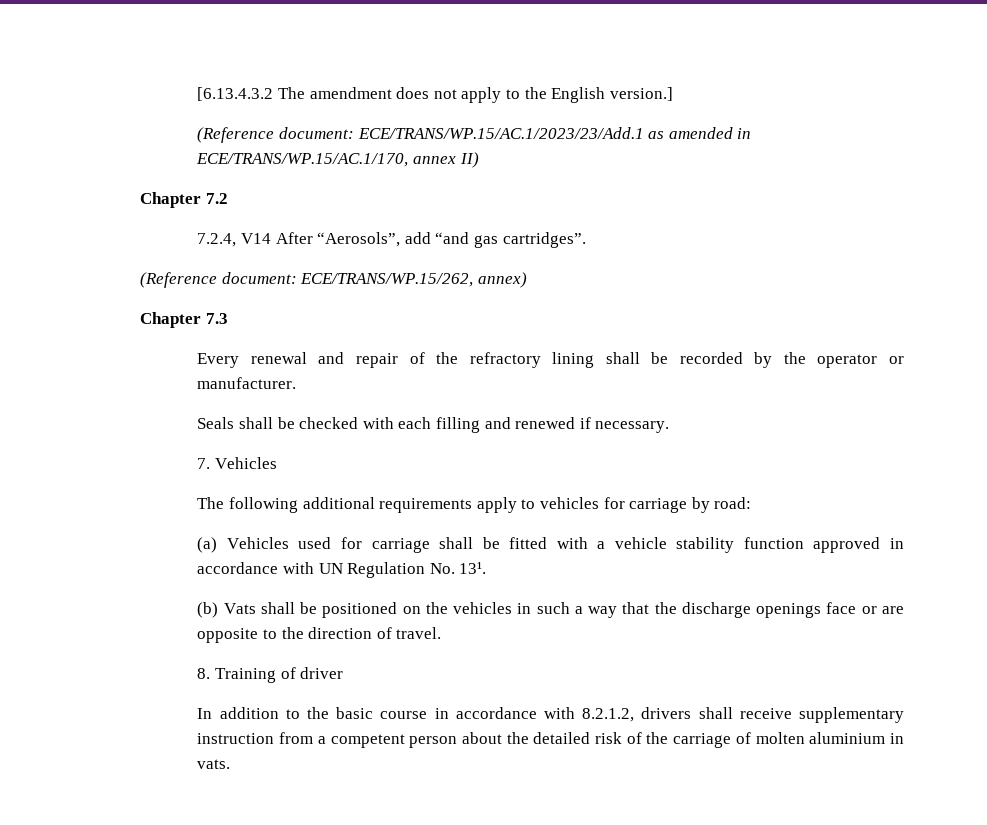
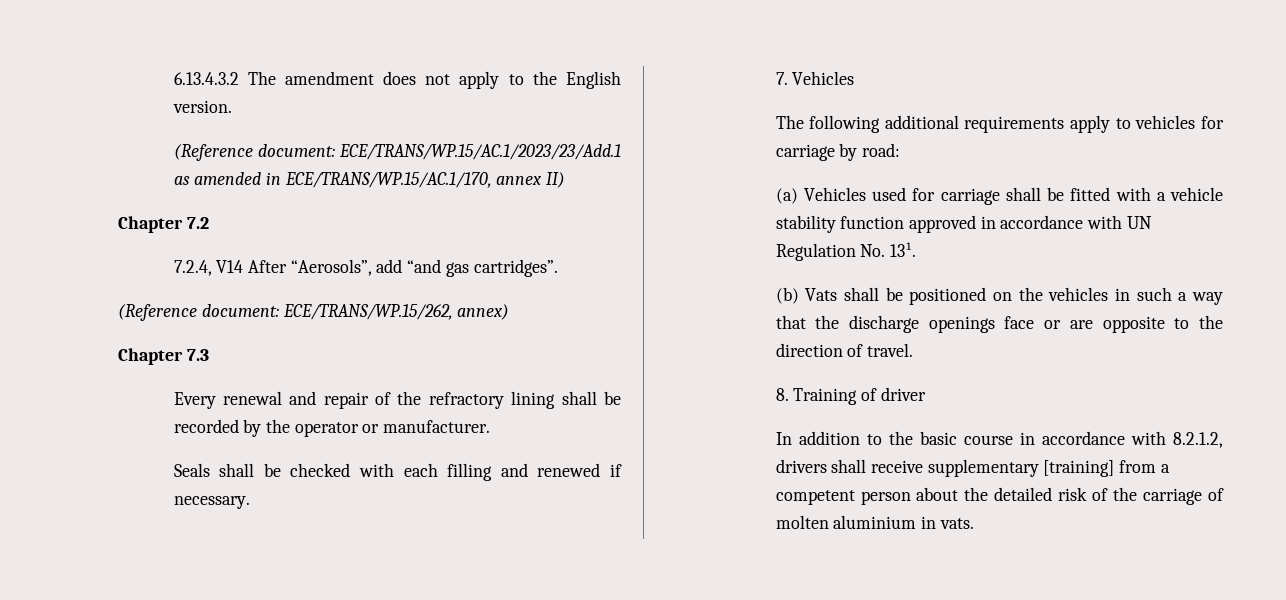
[197,87,274,101] [6.13.4.3.2 -> [173,72,239,85] 6.13.4.3.2
[609,87,673,101] version.] -> [172,100,232,113] version.
[197,733,275,744] instruction -> [1043,460,1115,477] [training]

